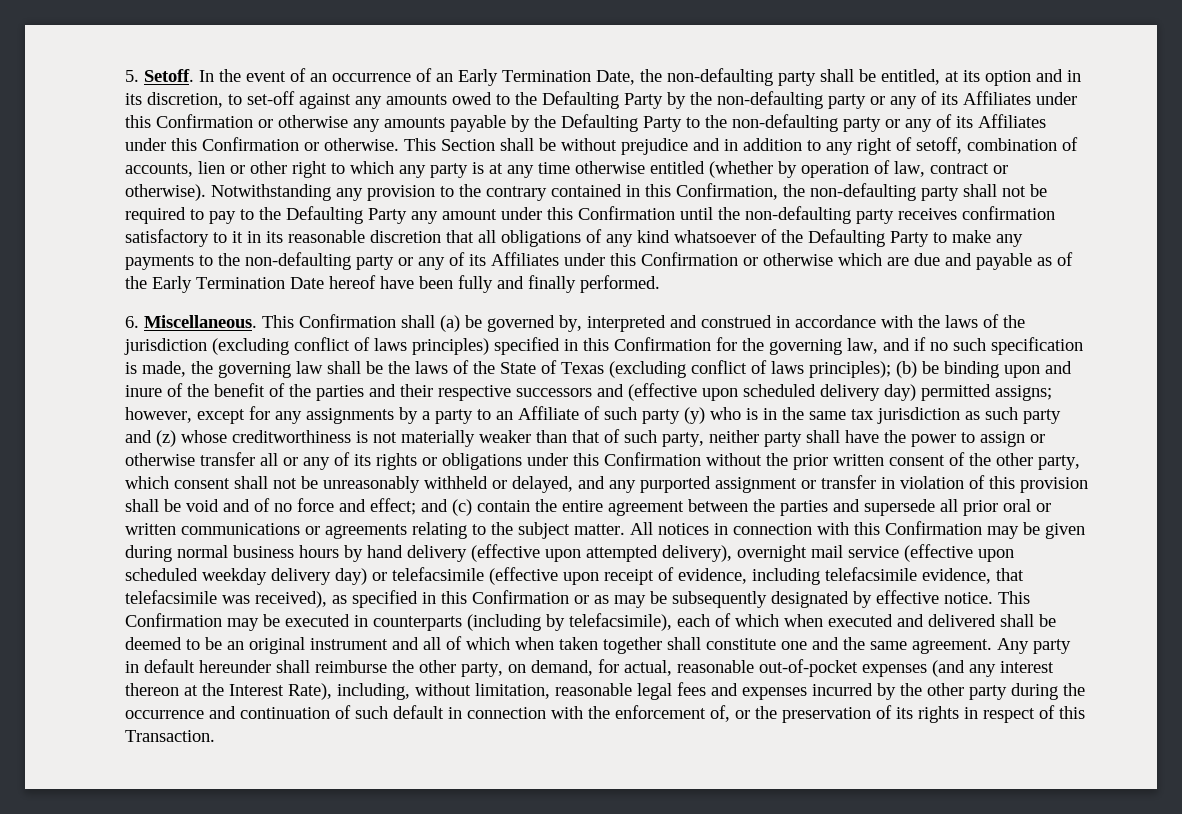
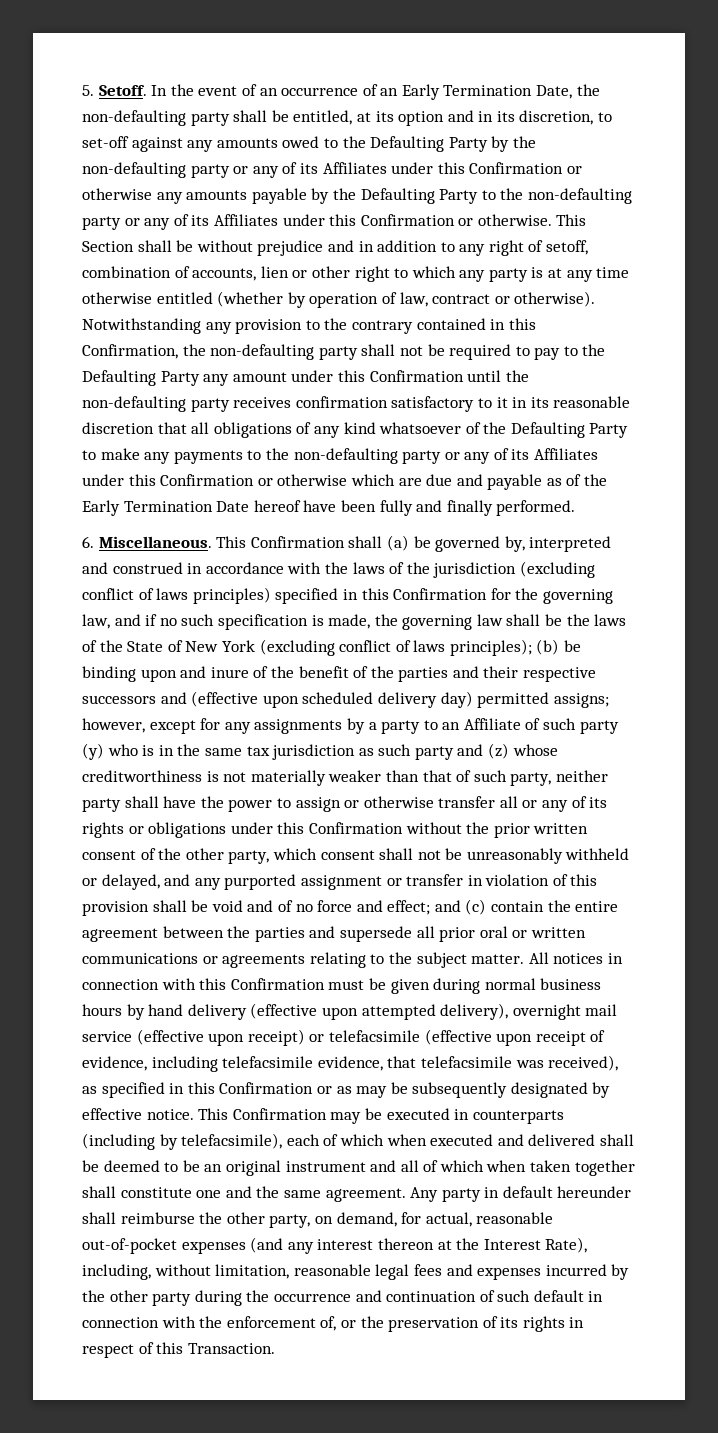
[561,362,604,374] Texas -> [185,640,255,652] New York
[987,526,1019,539] may -> [328,980,365,990] must
[125,568,367,585] scheduled weekday delivery day) -> [247,1029,305,1046] receipt)

